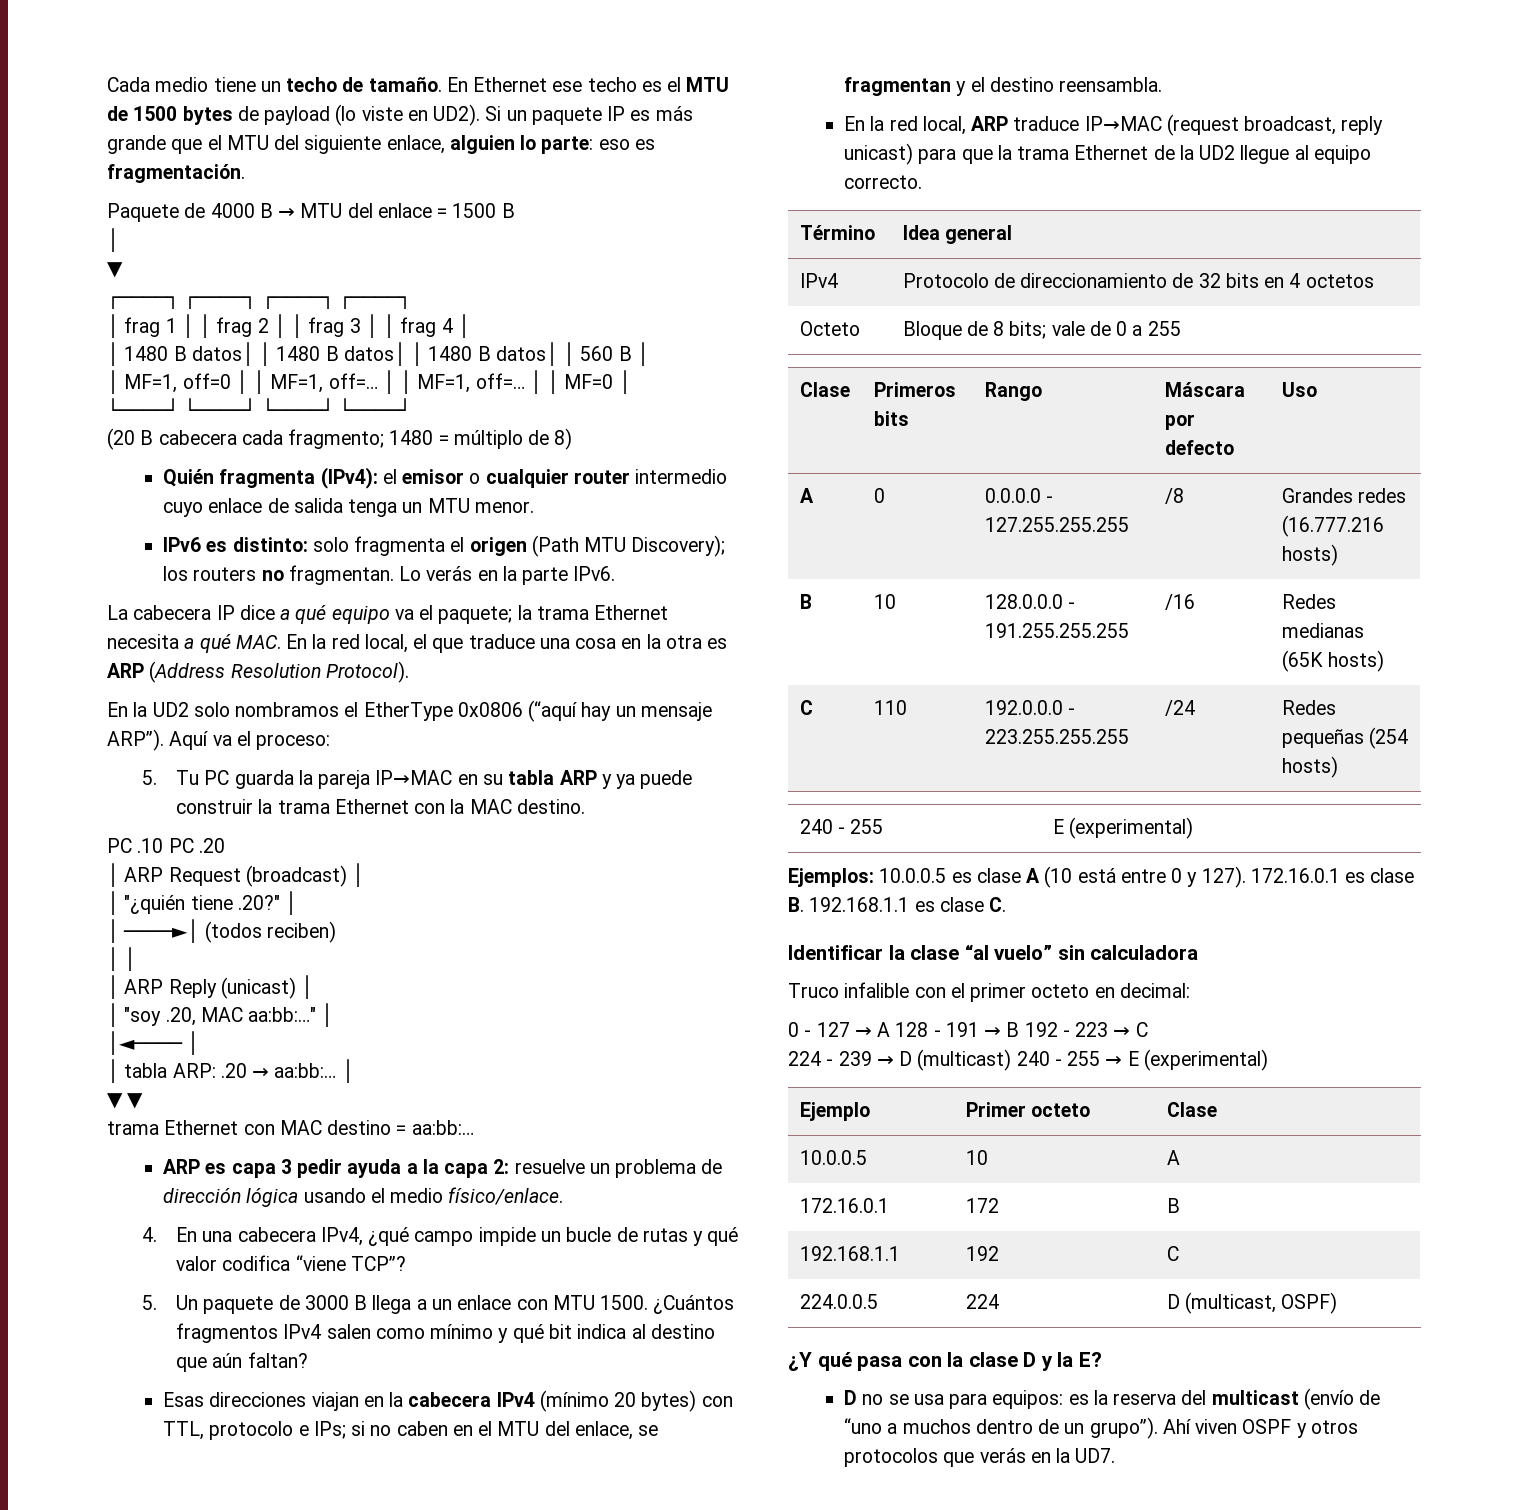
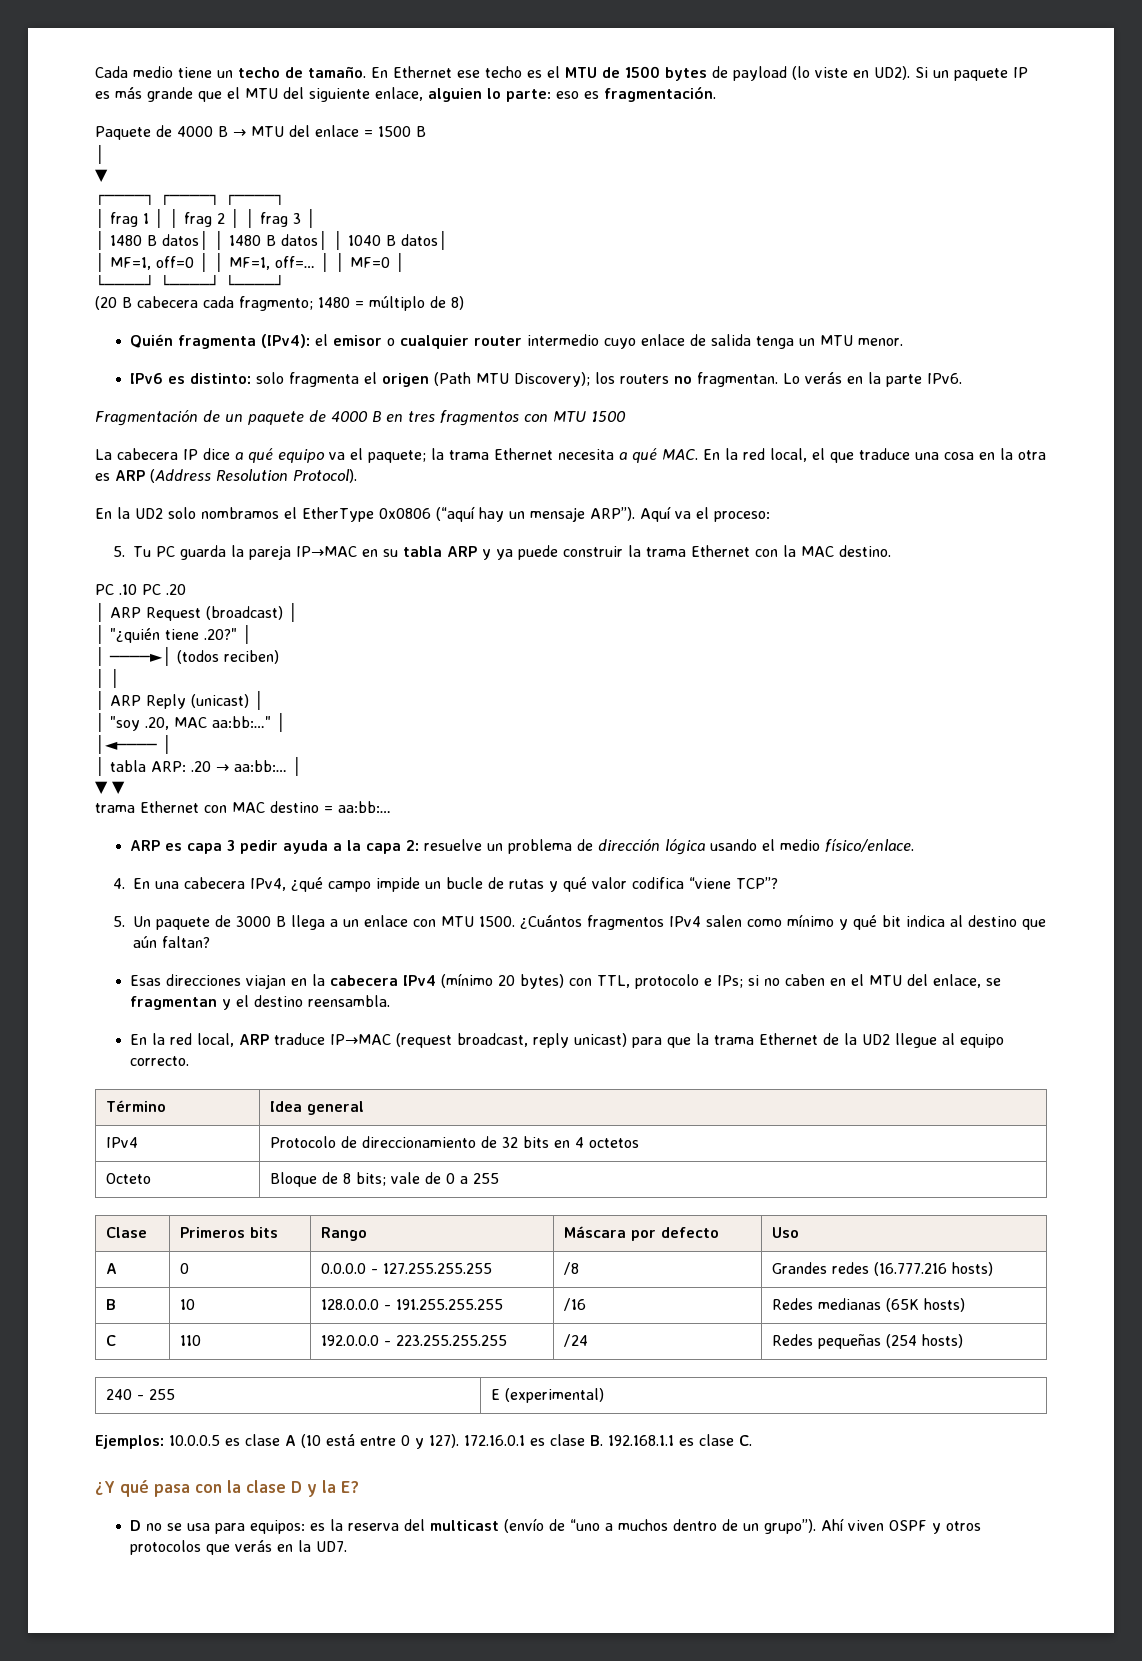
[338,296,411,309] ┌────┐ -> (285, 199) none
[383,314,470,338] [107,342,649,366] │ frag 4 │ // │ 1480 B datos│ │ 1480 B datos│ │ 1480 B datos│ │ 560 B │ -> [95,230,448,250] // │ 1480 B datos│ │ 1480 B datos│ │ 1040 B datos│
[417,370,560,394] MF=1, off=… │ │ -> (345, 262) none
[338,398,411,417] └────┘ -> (285, 282) none
(616, 573) none -> [95,410,626,426] // Fragmentación de un paquete de 4000 B en tres fragmentos con MTU 1500
[788,944,1199,960] [788,982,1190,1002] [788,1022,1148,1037] [788,1049,1268,1071] [799,1102,870,1121] [965,1102,1090,1117] [1166,1102,1217,1117] [799,1150,867,1165] [965,1150,988,1165] [1166,1150,1180,1165] [799,1198,889,1213] [965,1198,999,1213] [1166,1198,1180,1213] [799,1246,900,1261] [965,1246,999,1261] [1166,1246,1179,1261] [799,1294,878,1309] [965,1294,999,1309] [1166,1292,1338,1314] // Identificar la clase “al vuelo” sin calculadora // Truco infalible con el primer octeto en decimal: // 0 - 127 → A 128 - 191 → B 192 - 223 → C // 224 - 239 → D (multicast) 240 - 255 → E (experimental) // Ejemplo | Primer octeto | Clase // 10.0.0.5 | 10 | A // 172.16.0.1 | 172 | B // 192.168.1.1 | 192 | C // 224.0.0.5 | 224 | D (multicast, OSPF) -> (752, 1440) none

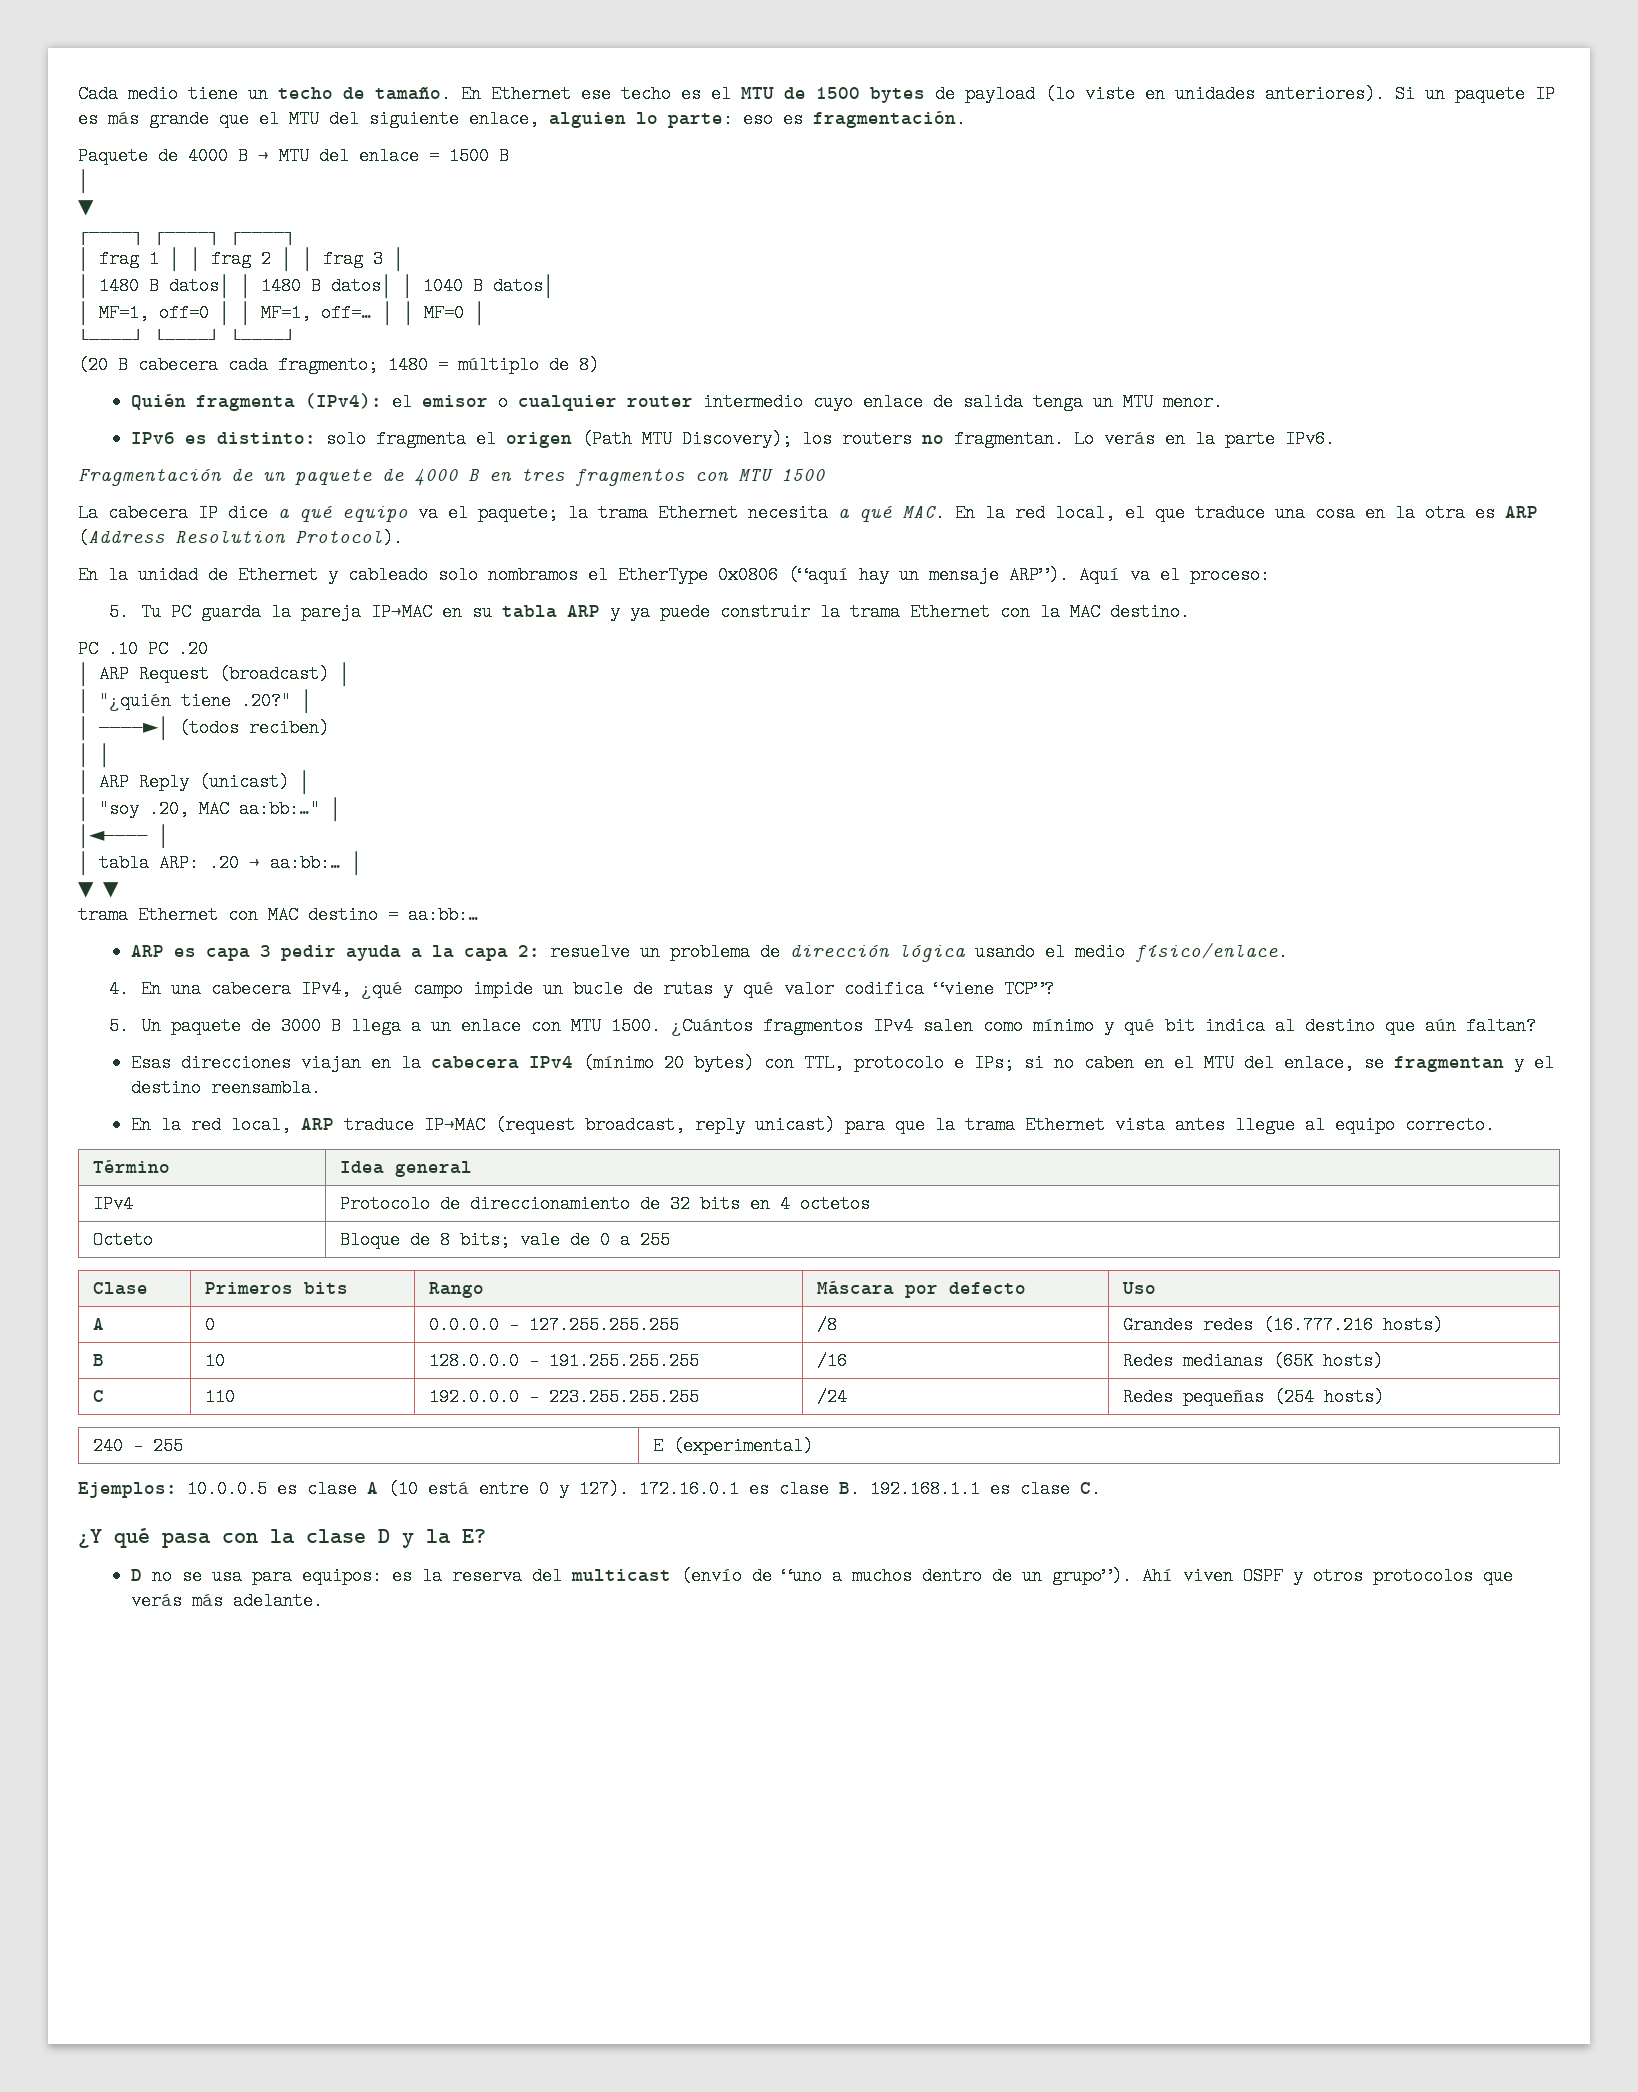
[874,66,910,80] UD2). -> [1175,85,1385,103] unidades anteriores).
[135,508,163,519] UD2 -> [138,566,428,584] unidad de Ethernet y cableado
[823,1033,891,1045] de la UD2 -> [1114,1116,1225,1134] vista antes
[277,1540,348,1552] en la UD7. -> [191,1592,323,1610] más adelante.

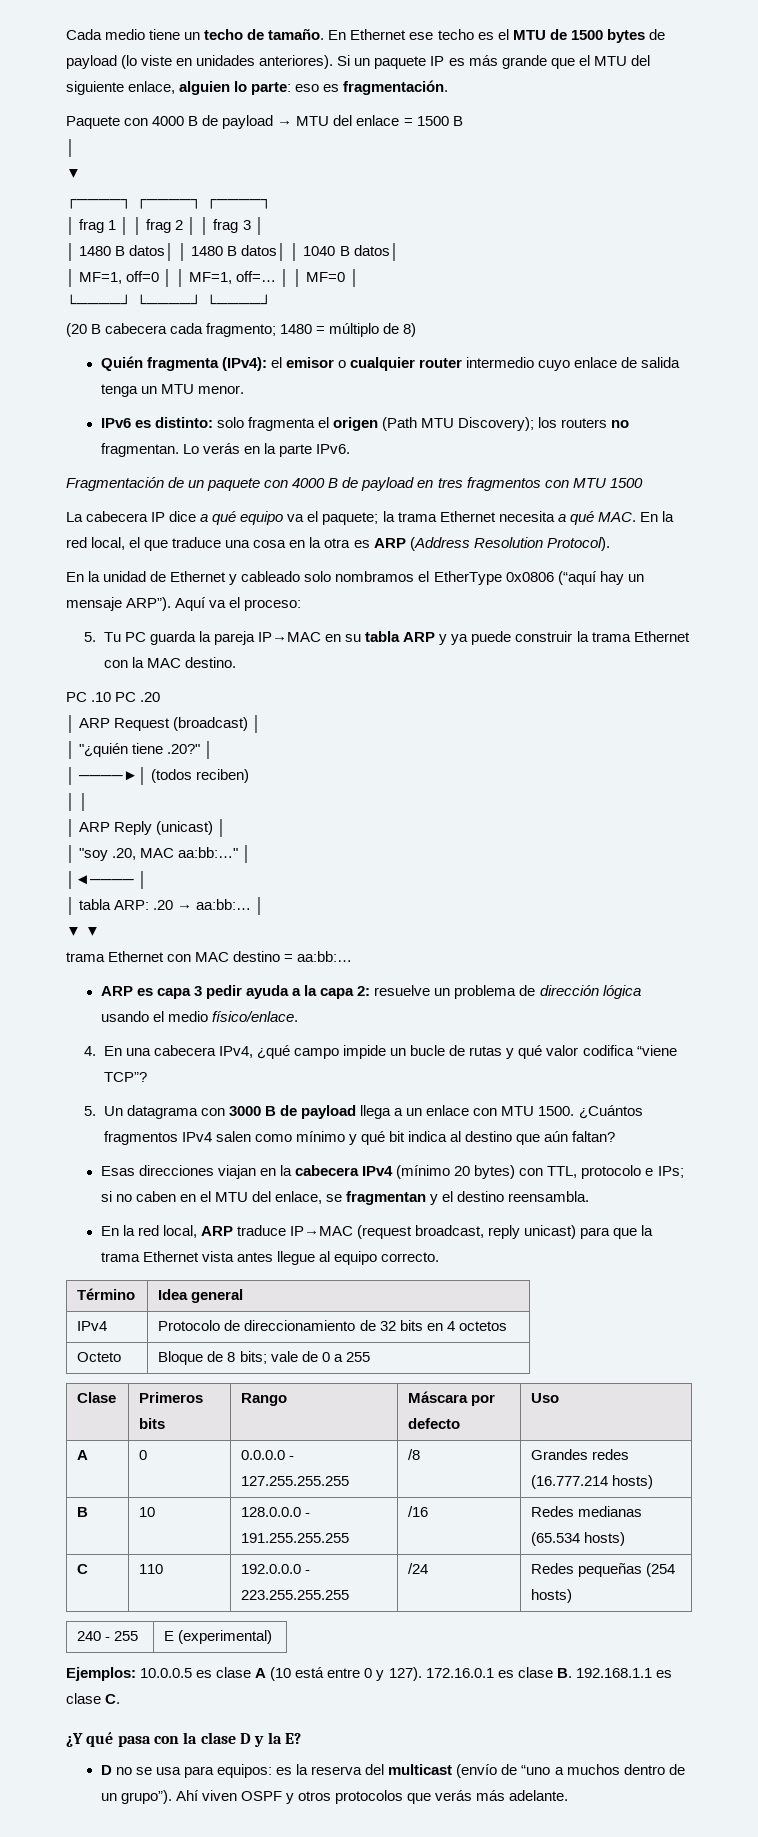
[158,147,248,165] de 4000 B -> [124,115,274,129] con 4000 B de payload
[382,468,479,487] de 4000 B -> [264,477,415,491] con 4000 B de payload
[170,1017,341,1035] paquete de 3000 B -> [126,1105,357,1119] datagrama con 3000 B de payload
[1262,1316,1373,1334] (16.777.216 -> [531,1475,609,1489] (16.777.214
[1272,1352,1313,1370] (65K -> [531,1532,581,1546] (65.534

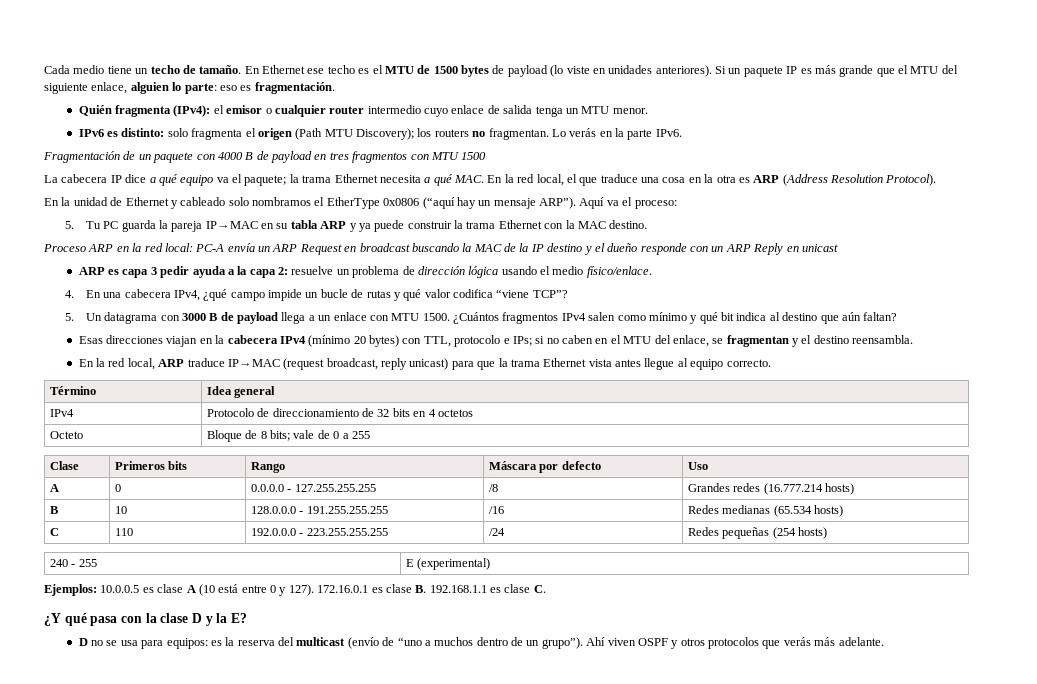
[66,115,463,129] [66,139,75,157] [66,169,81,178] [66,199,273,209] [66,217,264,235] [66,243,399,261] [66,269,359,287] [66,294,273,308] [66,323,417,337] // Paquete con 4000 B de payload → MTU del enlace = 1500 B // │ // ▼ // ┌────┐ ┌────┐ ┌────┐ // │ frag 1 │ │ frag 2 │ │ frag 3 │ // │ 1480 B datos│ │ 1480 B datos│ │ 1040 B datos│ // │ MF=1, off=0 │ │ MF=1, off=… │ │ MF=0 │ // └────┘ └────┘ └────┘ // (20 B cabecera cada fragmento; 1480 = múltiplo de 8) -> (335, 88) none
[66,692,161,702] [66,715,262,733] [66,741,214,759] [66,767,250,785] [66,793,89,811] [66,819,227,837] [66,845,252,863] [66,871,148,889] [66,897,265,915] [66,927,101,936] [66,951,353,962] PC .10 PC .20 // │ ARP Request (broadcast) │ // │ "¿quién tiene .20?" │ // │ ────►│ (todos reciben) // │ │ // │ ARP Reply (unicast) │ // │ "soy .20, MAC aa:bb:…" │ // │◄──── │ // │ tabla ARP: .20 → aa:bb:… │ // ▼ ▼ // trama Ethernet con MAC destino = aa:bb:… -> [43,243,838,255] Proceso ARP en la red local: PC-A envía un ARP Request en broadcast buscando la MAC de la IP destino y el dueño responde con un ARP Reply en unicast

